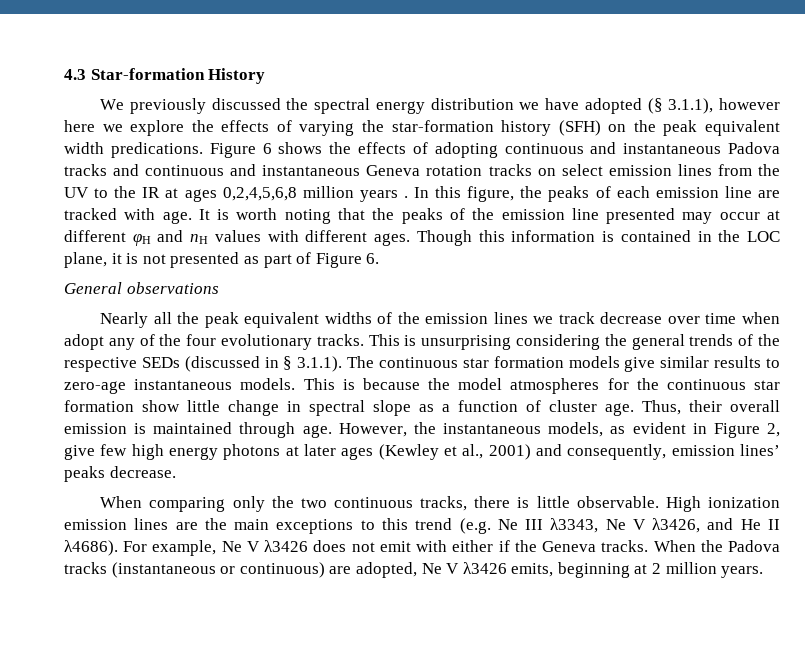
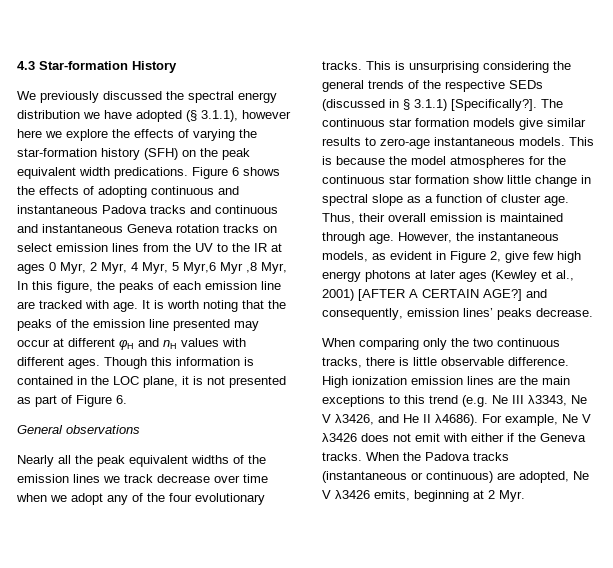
[222,186,408,202] 0,2,4,5,6,8 million years . -> [49,262,287,274] 0 Myr, 2 Myr, 4 Myr, 5 Myr,6 Myr ,8 Myr,
(780, 318) none -> [50,495,67,502] we
[297,356,343,372] 3.1.1). -> [414,99,537,111] 3.1.1) [Specifically?].
(531, 452) none -> [358,289,522,301] [AFTER A CERTAIN AGE?]
[576,496,659,508] observable. -> [441,357,569,366] observable difference.
[665,562,764,578] million years. -> [499,490,525,502] Myr.

